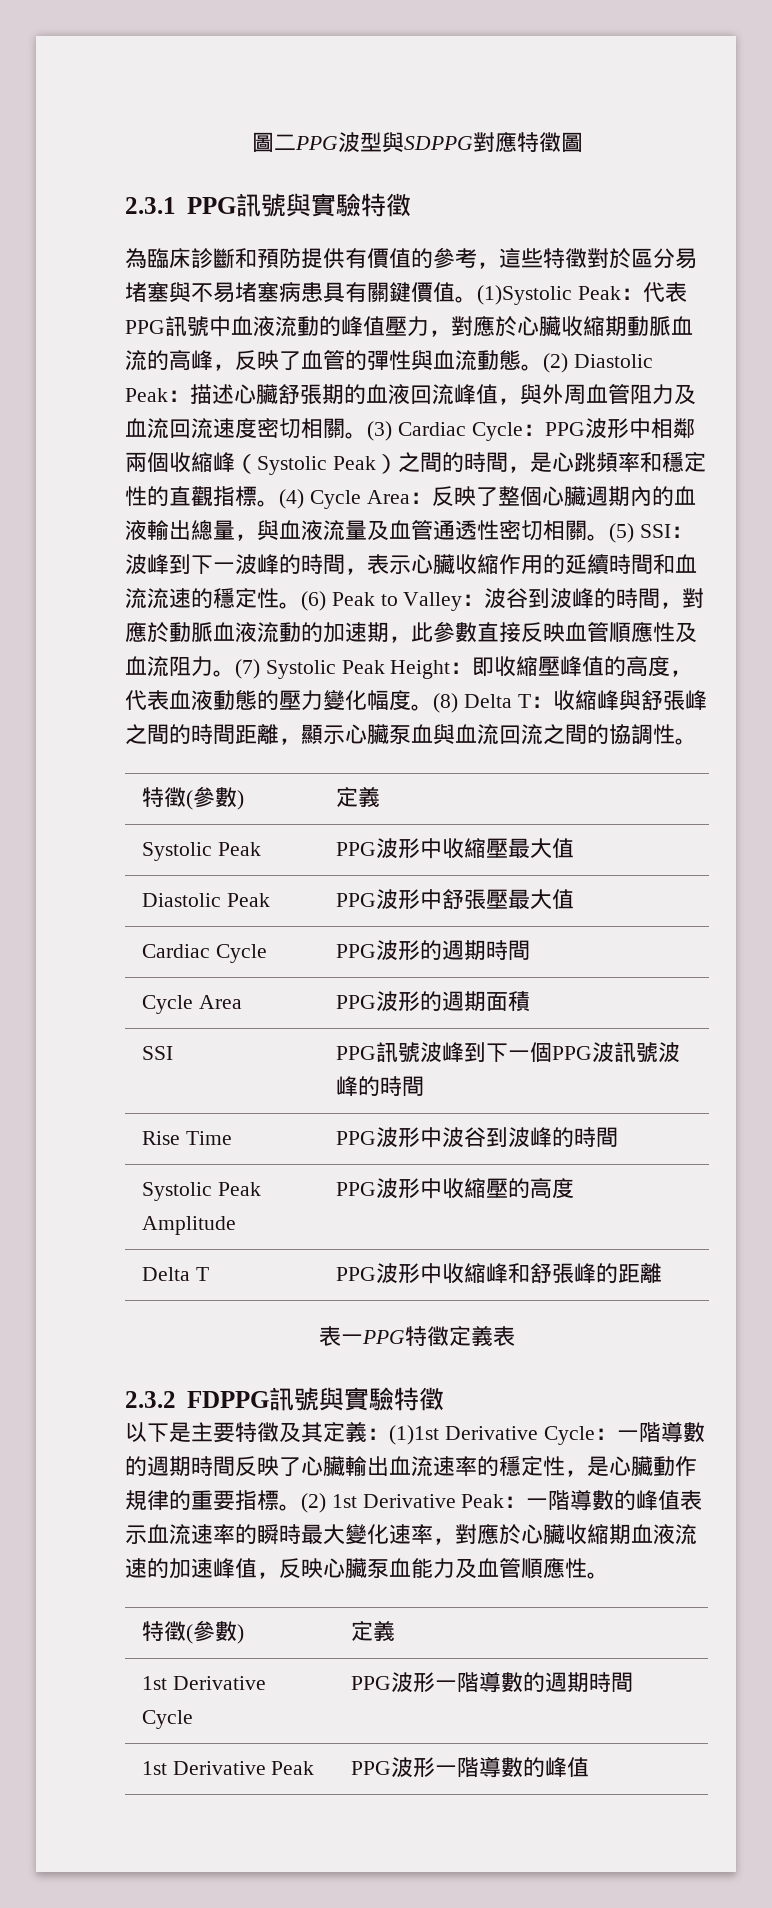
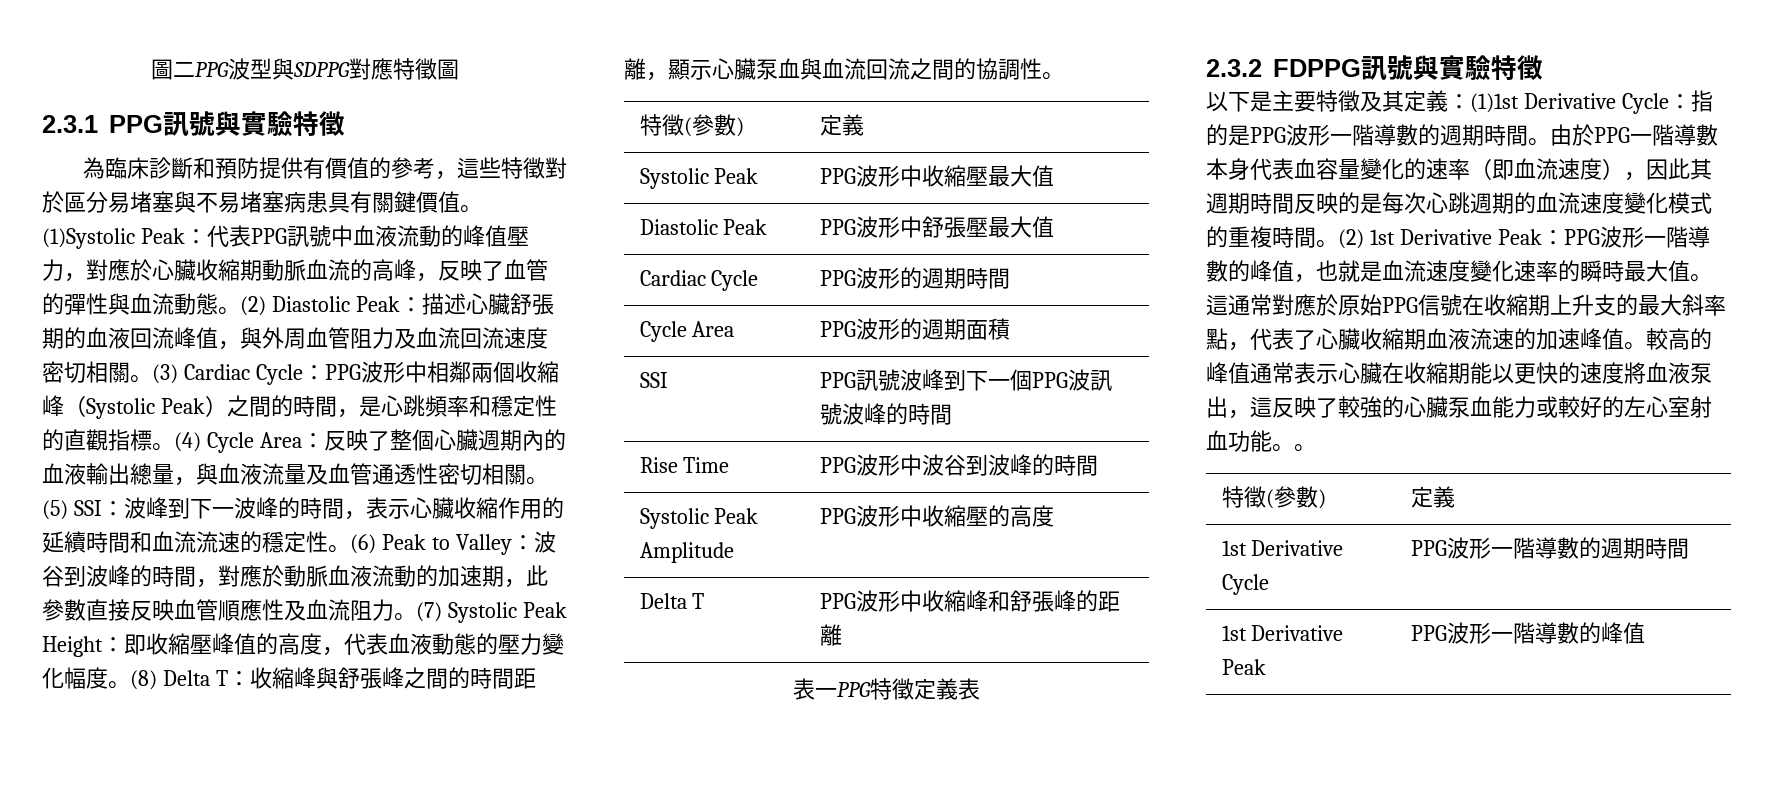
[616,1422,705,1443] [125,1456,697,1477] [125,1490,279,1511] 一階導數的週期時間反映了心臟輸出血流速率的穩定性，是心臟動作規律的重要指標 -> [1690,90,1713,112] [1206,124,1718,146] [1206,158,1712,181] [1206,192,1712,214] [1206,226,1316,248] 指的是PPG波形一階導數的週期時間。由於PPG一階導數本身代表血容量變化的速率（即血流速度），因此其週期時間反映的是每次心跳週期的血流速度變化模式的重複時間
[526,1490,703,1511] [125,1523,521,1545] 一階導數的峰值表示血流速率的瞬時最大變化速率，對應於 -> [1563,226,1710,248] [1206,260,1712,283] [1206,294,1726,316] [1206,328,1316,351] PPG波形一階導數的峰值，也就是血流速度變化速率的瞬時最大值。這通常對應於原始PPG信號在收縮期上升支的最大斜率點，代表了
[257,1558,587,1579] ，反映心臟泵血能力及血管順應性 -> [1624,328,1712,350] [1206,362,1712,384] [1206,396,1712,419] [1206,430,1294,452] 。較高的峰值通常表示心臟在收縮期能以更快的速度將血液泵出，這反映了較強的心臟泵血能力或較好的左心室射血功能。

